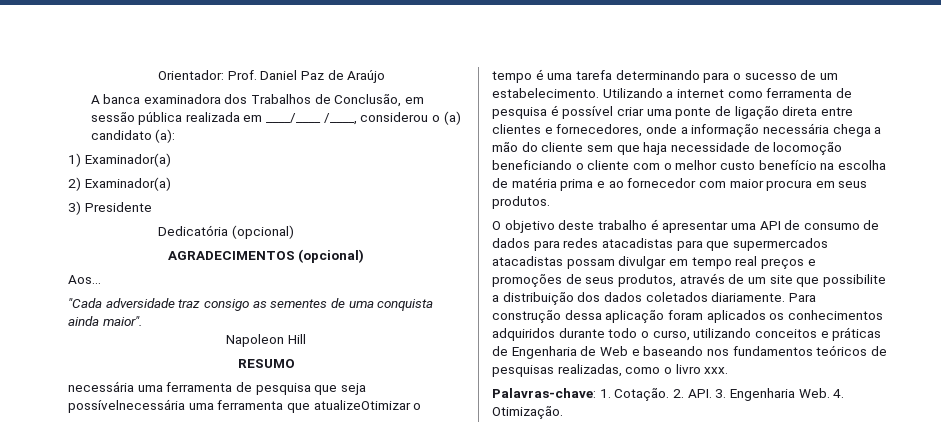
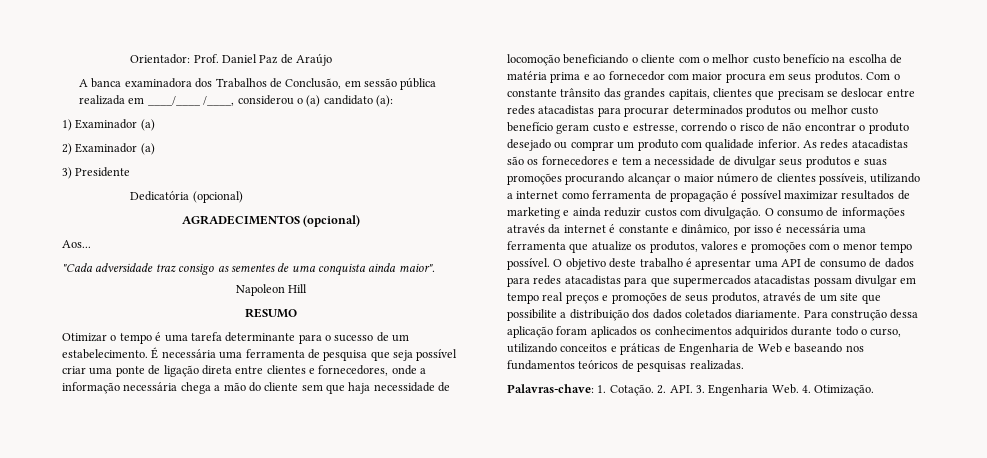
[84,153,171,167] Examinador(a) -> [75,119,155,131] Examinador (a)
[84,177,171,191] Examinador(a) -> [75,143,155,155] Examinador (a)
(295, 363) none -> [62,332,410,344] [62,347,159,359] Otimizar o tempo é uma tarefa determinante para o sucesso de um estabelecimento. É
[68,399,422,413] [492,69,838,83] [492,88,852,98] [492,105,559,119] possívelnecessária uma ferramenta que atualizeOtimizar o tempo é uma tarefa determinando para o sucesso de um estabelecimento. Utilizando a internet como ferramenta de pesquisa é -> (413, 355) none
(550, 202) // -> [866,72,900,80] [507,88,915,100] [507,105,878,117] [507,122,909,134] [507,139,908,151] [507,156,887,168] [507,172,921,185] [507,190,910,202] [507,207,905,219] [507,224,867,236] [507,241,913,253] [507,258,550,270] Com o constante trânsito das grandes capitais, clientes que precisam se deslocar entre redes atacadistas para procurar determinados produtos ou melhor custo benefício geram custo e estresse, correndo o risco de não encontrar o produto desejado ou comprar um produto com qualidade inferior. As redes atacadistas são os fornecedores e tem a necessidade de divulgar seus produtos e suas promoções procurando alcançar o maior número de clientes possíveis, utilizando a internet como ferramenta de propagação é possível maximizar resultados de marketing e ainda reduzir custos com divulgação. O consumo de informações através da internet é constante e dinâmico, por isso é necessária uma ferramenta que atualize os produtos, valores e promoções com o menor tempo possível.
[557,364,729,377] realizadas, como o livro xxx. -> [689,360,744,370] realizadas.

